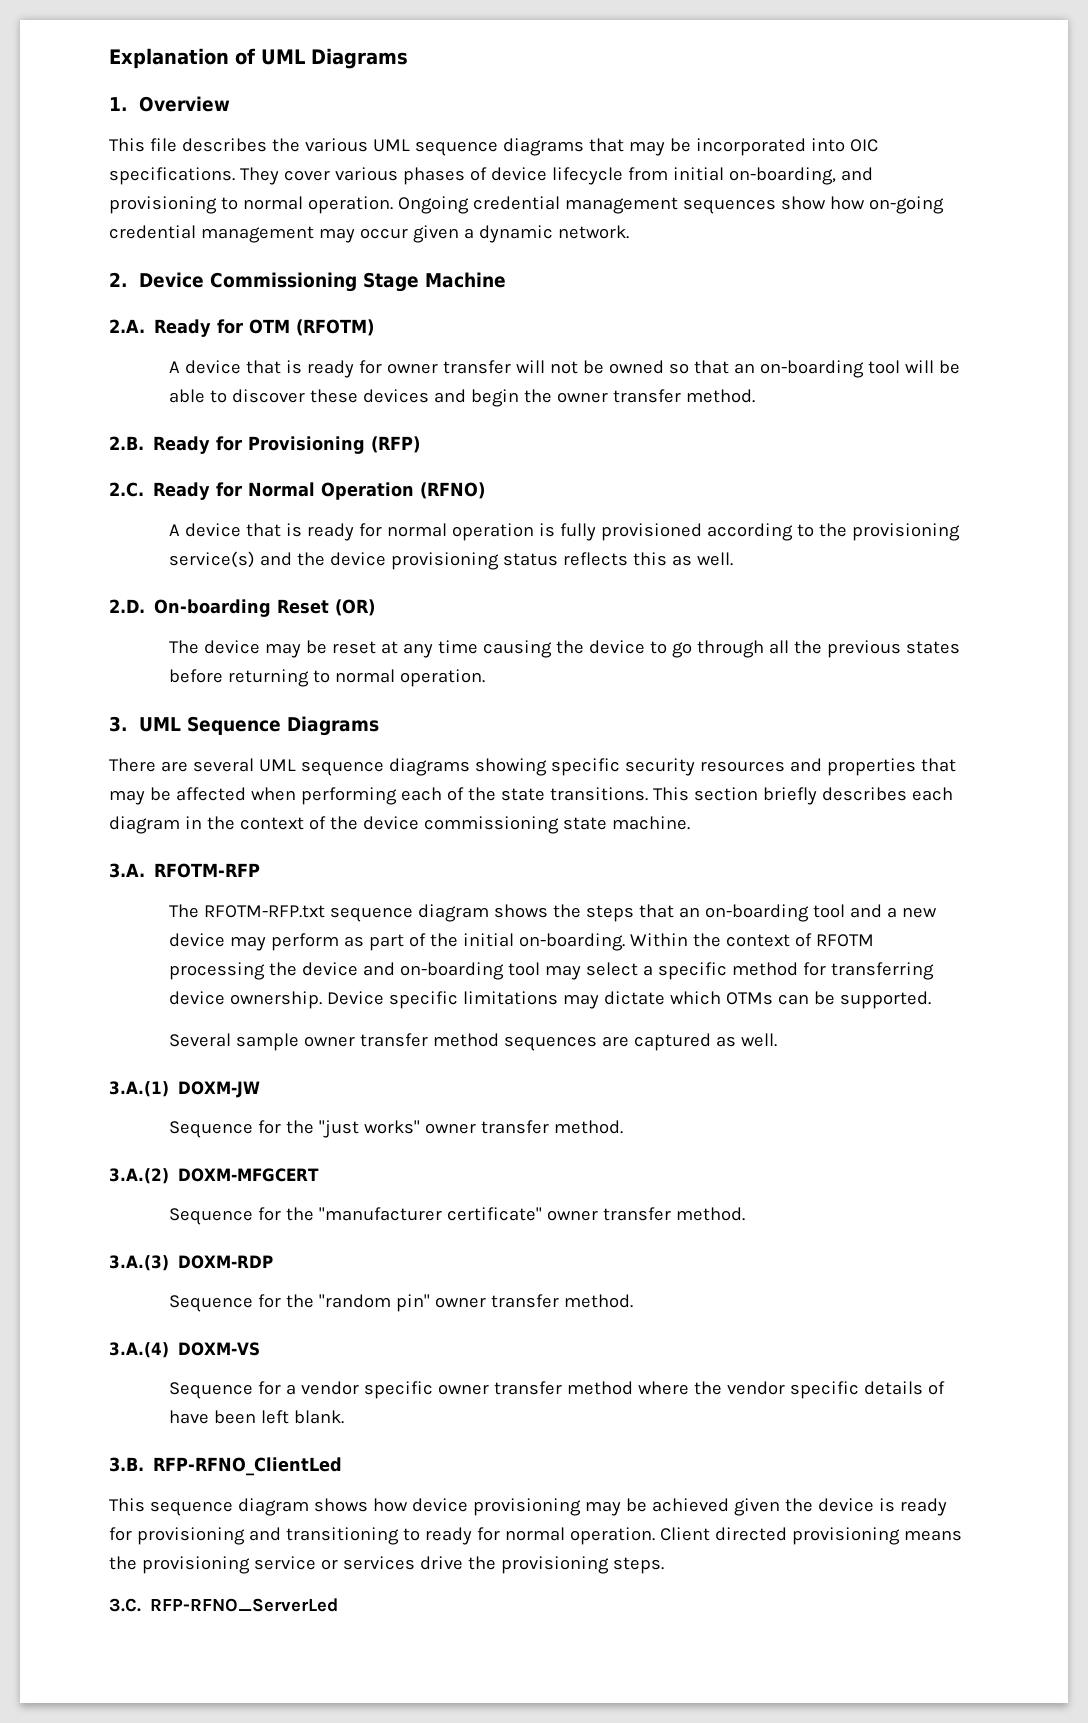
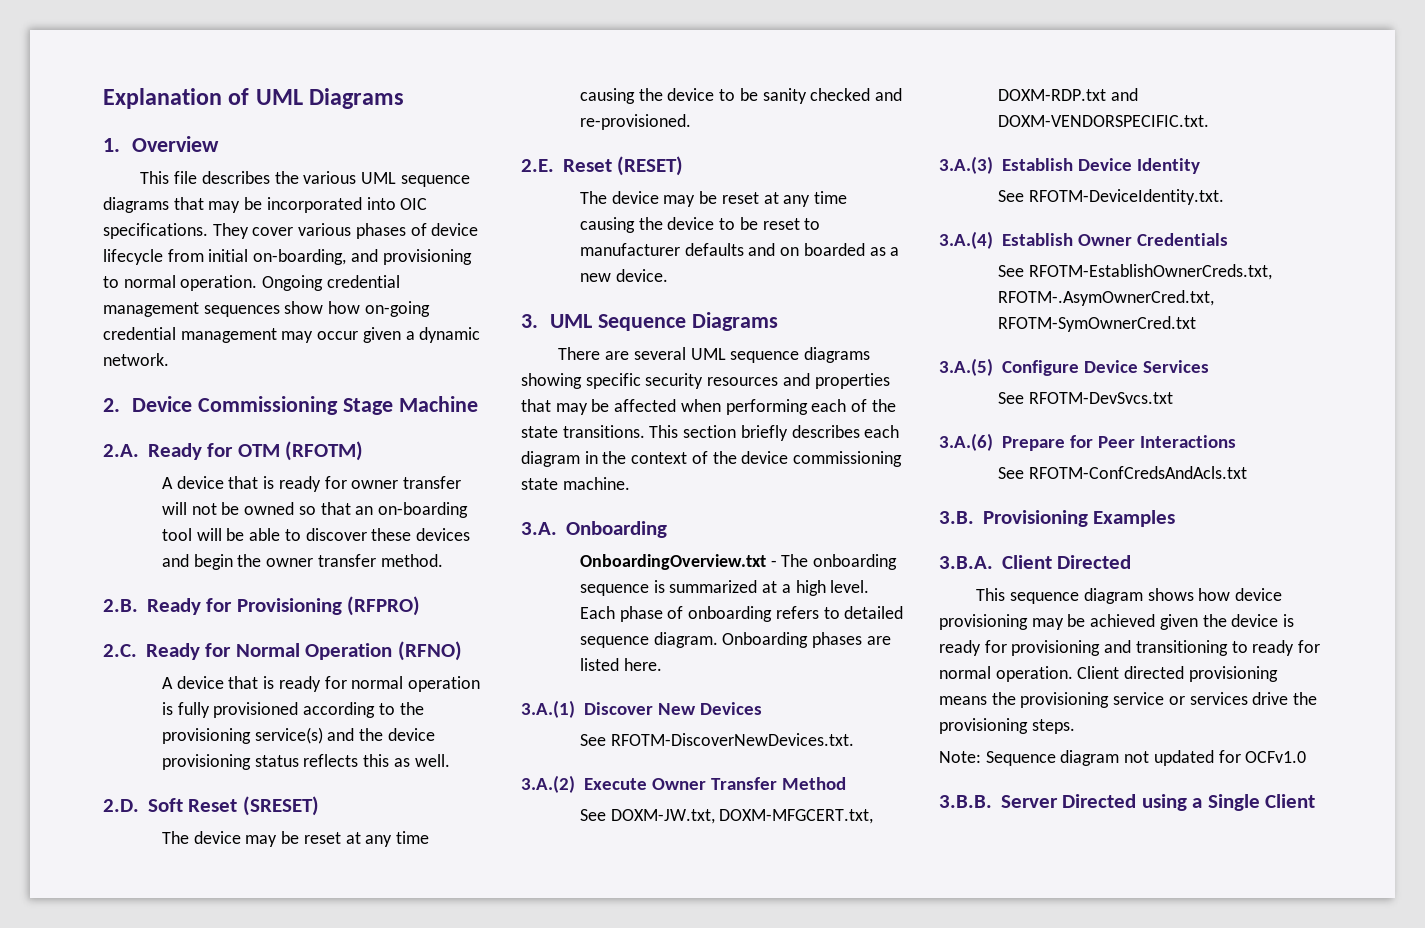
[371,436,421,453] (RFP) -> [347,596,421,616] (RFPRO)
[154,599,376,617] On-boarding Reset (OR) -> [147,796,319,816] Soft Reset (SRESET)
[671,640,960,658] [169,669,486,687] go through all the previous states before returning to normal operation. -> [739,88,903,104] [579,114,691,130] [521,156,684,176] [579,191,848,207] [579,217,821,233] [579,243,900,256] [579,269,668,282] be sanity checked and re-provisioned. // 2.E. Reset (RESET) // The device may be reset at any time causing the device to be reset to manufacturer defaults and on boarded as a new device.
[154,863,261,878] [169,904,937,922] [169,933,874,951] [169,962,934,980] [169,991,931,1009] [169,1033,778,1051] [109,1081,261,1098] [169,1120,624,1138] [109,1168,320,1184] [169,1207,746,1225] [109,1255,274,1271] [169,1294,634,1312] [109,1342,261,1358] [169,1381,945,1399] [169,1410,345,1424] [109,1457,343,1476] RFOTM-RFP // The RFOTM-RFP.txt sequence diagram shows the steps that an on-boarding tool and a new device may perform as part of the initial on-boarding. Within the context of RFOTM processing the device and on-boarding tool may select a specific method for transferring device ownership. Device specific limitations may dictate which OTMs can be supported. // Several sample owner transfer method sequences are captured as well. // 3.A.(1) DOXM-JW // Sequence for the "just works" owner transfer method. // 3.A.(2) DOXM-MFGCERT // Sequence for the "manufacturer certificate" owner transfer method. // 3.A.(3) DOXM-RDP // Sequence for the "random pin" owner transfer method. // 3.A.(4) DOXM-VS // Sequence for a vendor specific owner transfer method where the vendor specific details of have been left blank. // 3.B. RFP-RFNO_ClientLed -> [565,521,667,538] [579,554,898,570] [579,580,870,596] [579,606,904,622] [579,632,891,648] [579,658,662,671] [521,700,763,718] [579,733,854,746] [521,775,847,793] [579,809,874,824] [997,88,1138,101] [997,115,1209,127] [939,156,1201,174] [997,189,1224,205] [939,231,1229,249] [997,264,1272,280] [997,290,1214,306] [997,316,1196,332] [939,358,1210,376] [997,392,1173,404] [939,433,1237,451] [997,466,1247,479] [939,510,1176,527] [939,555,1132,569] Onboarding // OnboardingOverview.txt - The onboarding sequence is summarized at a high level. Each phase of onboarding refers to detailed sequence diagram. Onboarding phases are listed here. // 3.A.(1) Discover New Devices // See RFOTM-DiscoverNewDevices.txt. // 3.A.(2) Execute Owner Transfer Method // See DOXM-JW.txt, DOXM-MFGCERT.txt, DOXM-RDP.txt and DOXM-VENDORSPECIFIC.txt. // 3.A.(3) Establish Device Identity // See RFOTM-DeviceIdentity.txt. // 3.A.(4) Establish Owner Credentials // See RFOTM-EstablishOwnerCreds.txt, RFOTM-.AsymOwnerCred.txt, RFOTM-SymOwnerCred.txt // 3.A.(5) Configure Device Services // See RFOTM-DevSvcs.txt // 3.A.(6) Prepare for Peer Interactions // See RFOTM-ConfCredsAndAcls.txt // 3.B. Provisioning Examples // 3.B.A. Client Directed
[109,1598,339,1612] 3.C. RFP-RFNO_ServerLed -> [939,750,1307,766] [939,794,1316,811] Note: Sequence diagram not updated for OCFv1.0 // 3.B.B. Server Directed using a Single Client

